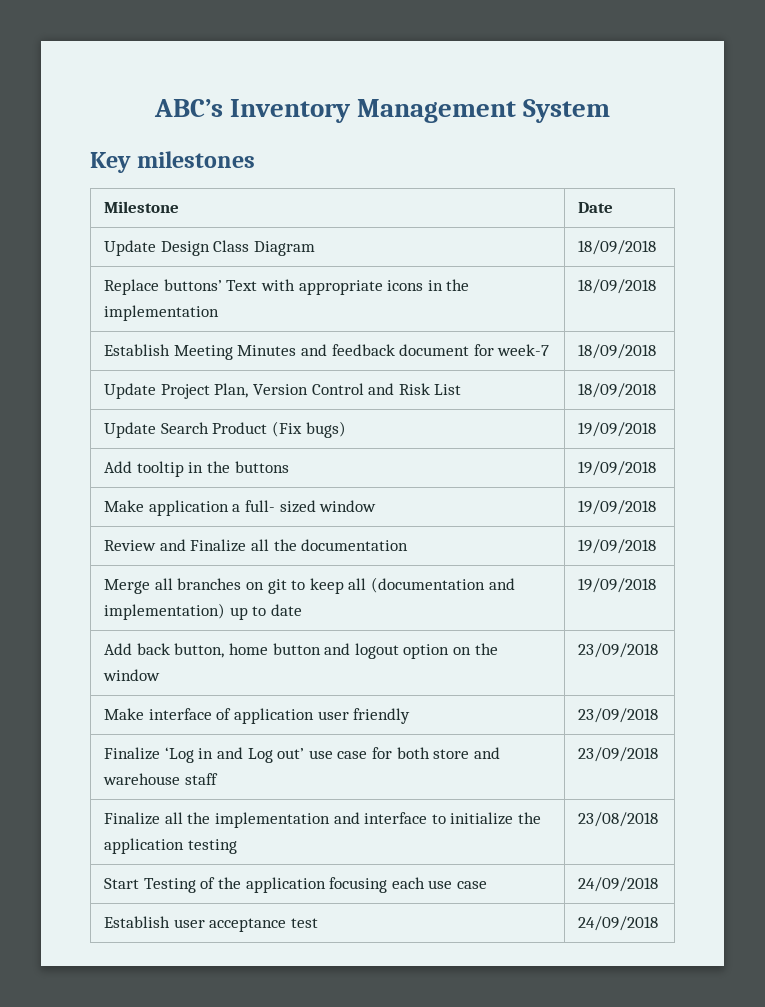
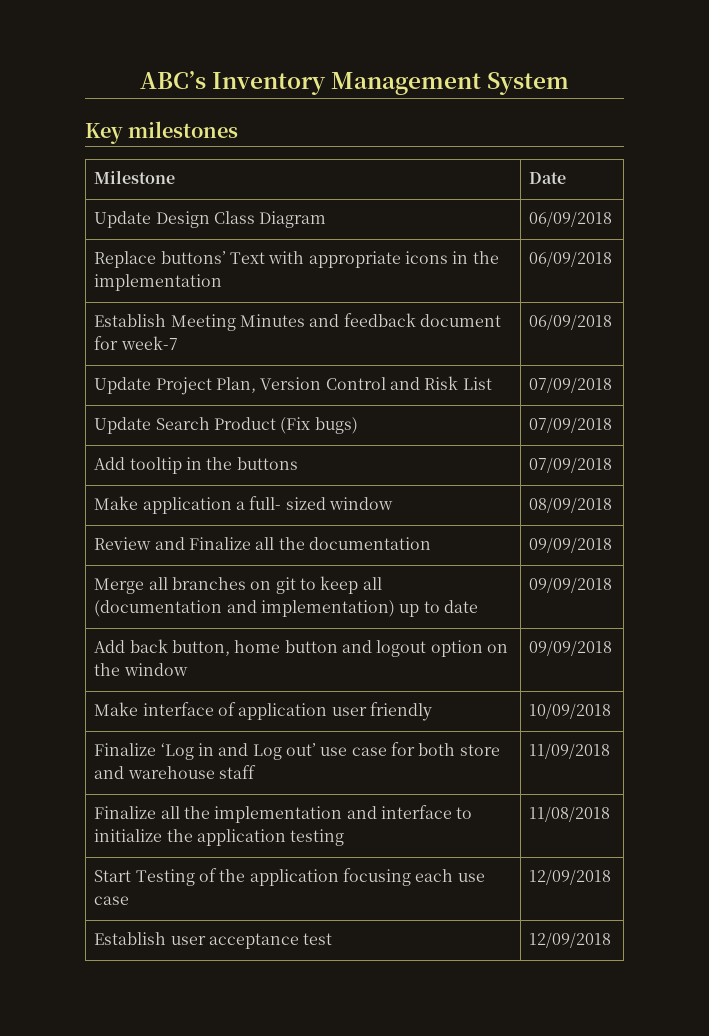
[578,240,657,255] 18/09/2018 -> [529,211,613,227] 06/09/2018
[578,279,657,294] 18/09/2018 -> [529,251,613,267] 06/09/2018
[578,344,657,359] 18/09/2018 -> [529,314,613,330] 06/09/2018
[578,383,657,398] 18/09/2018 -> [529,377,613,393] 07/09/2018
[578,422,657,437] 19/09/2018 -> [529,417,613,433] 07/09/2018
[578,461,657,476] 19/09/2018 -> [529,457,613,473] 07/09/2018
[578,500,657,515] 19/09/2018 -> [529,497,613,513] 08/09/2018
[578,539,657,554] 19/09/2018 -> [529,537,613,553] 09/09/2018
[578,578,657,593] 19/09/2018 -> [529,577,613,593] 09/09/2018
[578,643,659,658] 23/09/2018 -> [529,640,613,656] 09/09/2018
[578,708,659,723] 23/09/2018 -> [529,703,612,719] 10/09/2018
[578,747,659,762] 23/09/2018 -> [529,743,611,759] 11/09/2018
[578,812,659,827] 23/08/2018 -> [529,806,611,822] 11/08/2018
[578,877,659,892] 24/09/2018 -> [529,869,612,885] 12/09/2018
[578,916,659,931] 24/09/2018 -> [529,932,612,948] 12/09/2018

